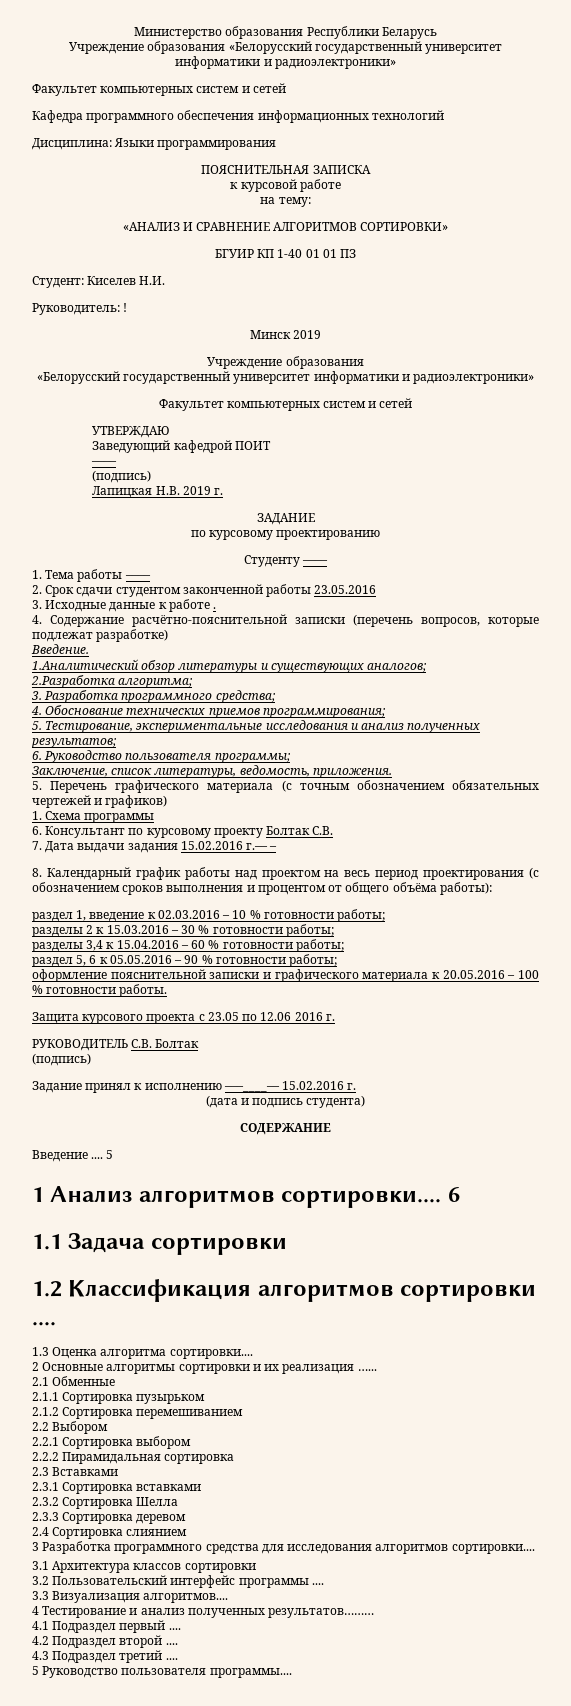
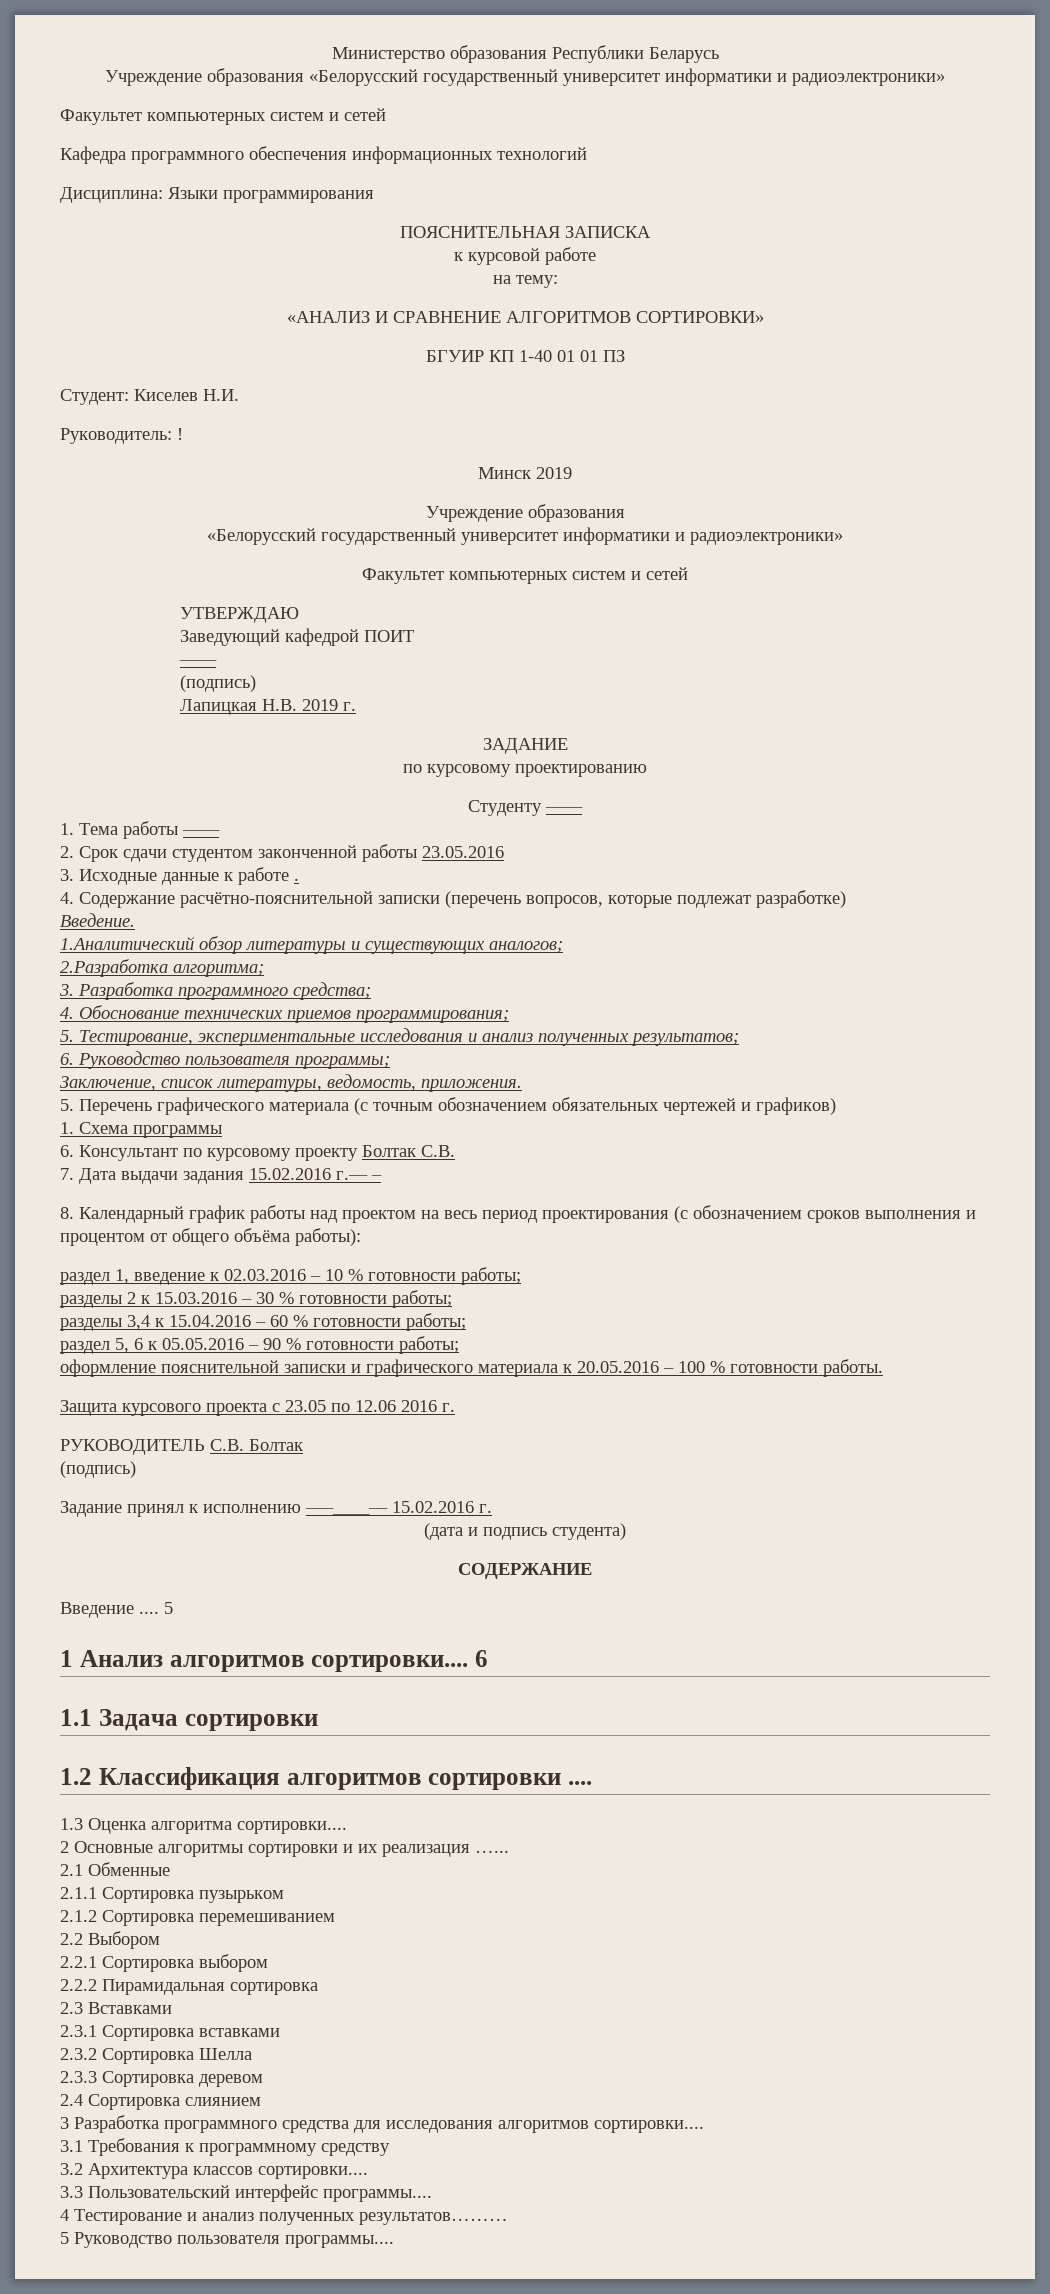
[52,1561,256,1573] [32,1575,324,1588] [32,1591,229,1603] Архитектура классов сортировки // 3.2 Пользовательский интерфейс программы .... // 3.3 Визуализация алгоритмов.... -> [88,2138,390,2156] [60,2163,368,2179] [60,2184,432,2202] Требования к программному средству // 3.2 Архитектура классов сортировки.... // 3.3 Пользовательский интерфейс программы....
[32,1620,181,1633] [32,1635,178,1648] [32,1650,178,1663] // 4.1 Подраздел первый .... // 4.2 Подраздел второй .... // 4.3 Подраздел третий .... -> (508, 2218) none

